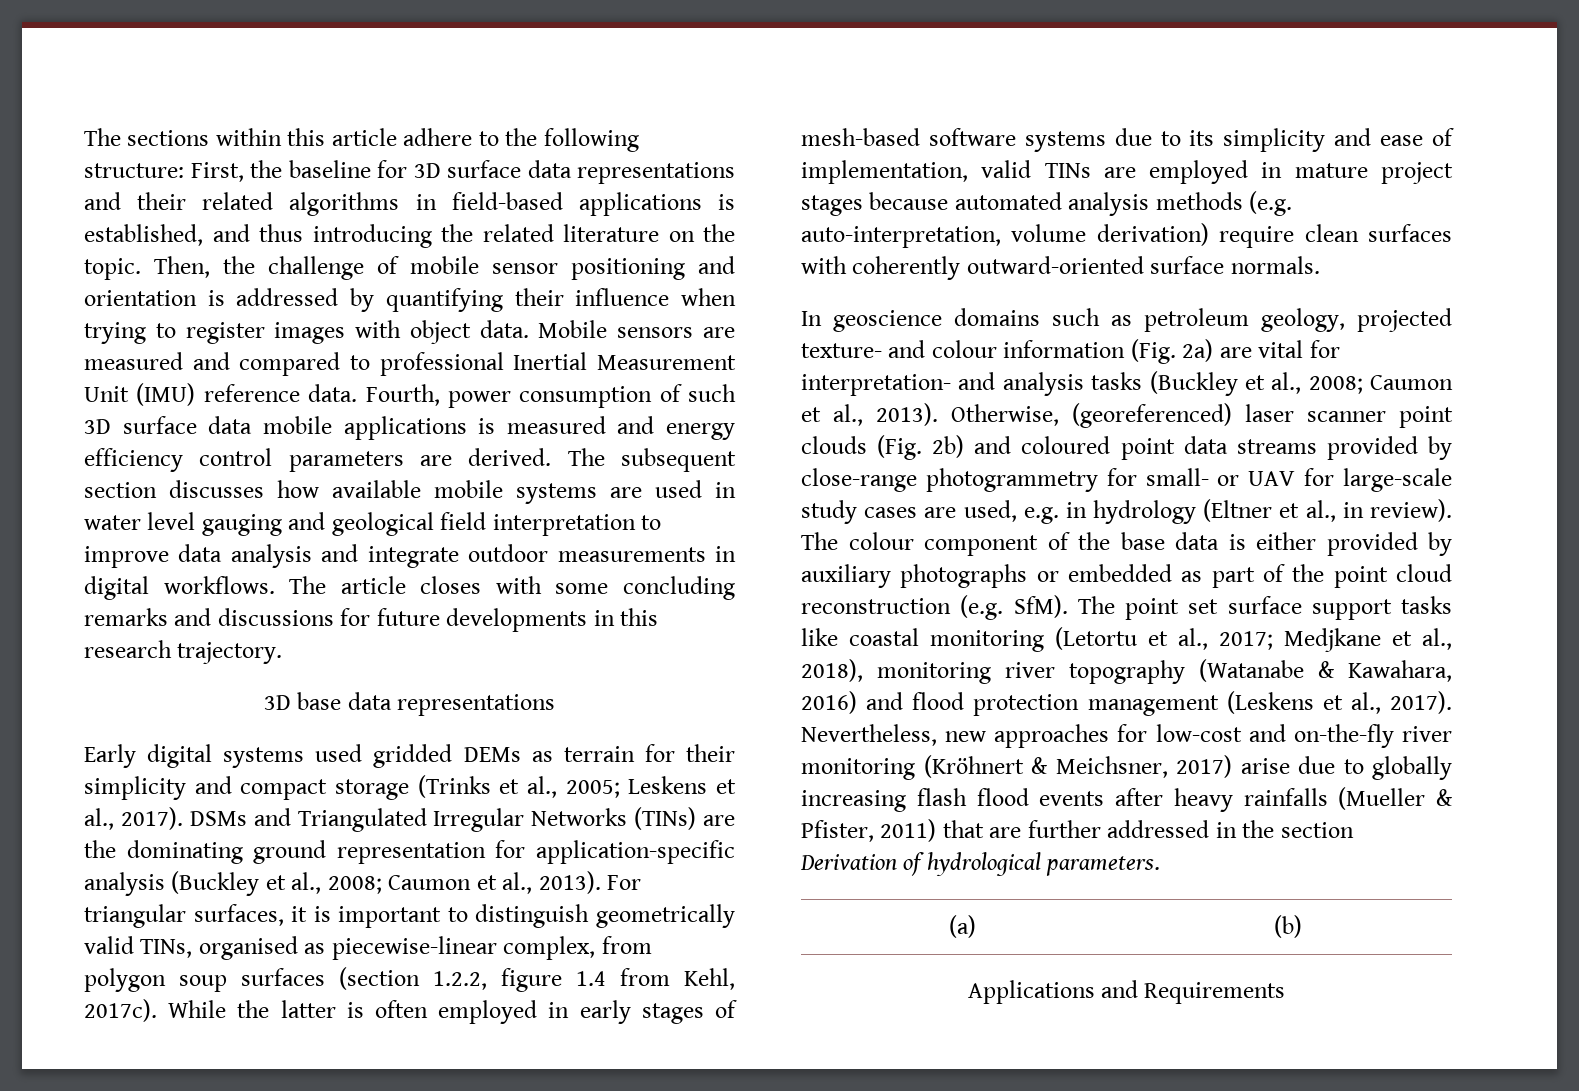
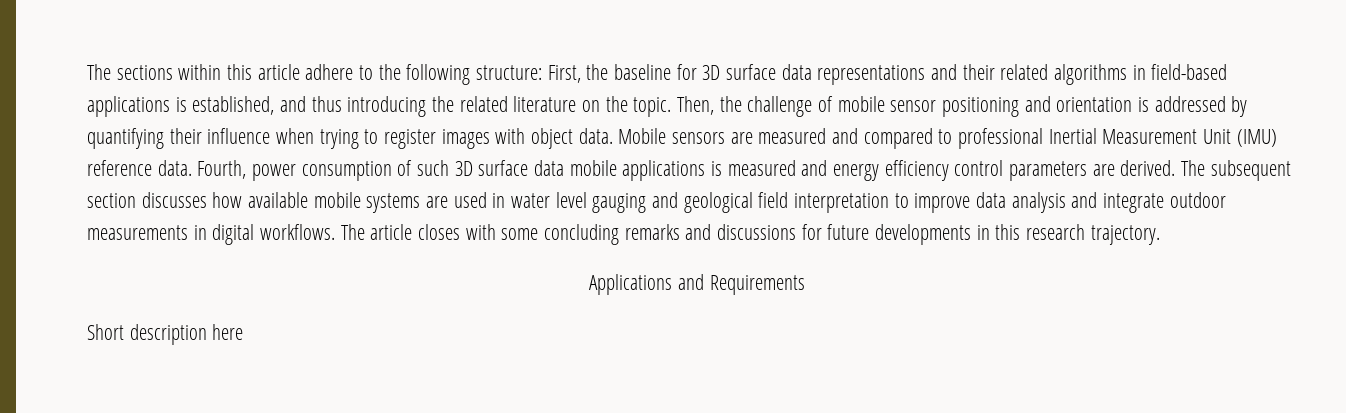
[263,692,556,716] [84,744,735,768] [84,775,736,800] [84,807,735,832] [84,840,735,864] [84,871,642,896] [84,904,735,928] [84,936,652,960] [84,967,735,992] [84,999,737,1024] [801,128,1454,152] [801,160,1453,184] [801,191,1293,216] [801,223,1452,248] [801,256,1320,280] [801,308,1452,332] [801,339,1340,364] [801,371,1453,396] [801,403,1453,428] [801,435,1452,460] [801,468,1452,492] [801,499,1452,524] [801,532,1452,556] [801,564,1452,588] [801,595,1452,620] [801,627,1452,652] [801,659,1452,684] [801,691,1452,716] [801,724,1452,748] [801,755,1452,780] [801,787,1453,812] [801,819,1354,842] [800,852,1161,876] [949,915,976,938] [1273,915,1302,938] // 3D base data representations // Early digital systems used gridded DEMs as terrain for their simplicity and compact storage (Trinks et al., 2005; Leskens et al., 2017). DSMs and Triangulated Irregular Networks (TINs) are the dominating ground representation for application-specific analysis (Buckley et al., 2008; Caumon et al., 2013). For triangular surfaces, it is important to distinguish geometrically valid TINs, organised as piecewise-linear complex, from polygon soup surfaces (section 1.2.2, figure 1.4 from Kehl, 2017c). While the latter is often employed in early stages of mesh-based software systems due to its simplicity and ease of implementation, valid TINs are employed in mature project stages because automated analysis methods (e.g. auto-interpretation, volume derivation) require clean surfaces with coherently outward-oriented surface normals. // In geoscience domains such as petroleum geology, projected texture- and colour information (Fig. 2a) are vital for interpretation- and analysis tasks (Buckley et al., 2008; Caumon et al., 2013). Otherwise, (georeferenced) laser scanner point clouds (Fig. 2b) and coloured point data streams provided by close-range photogrammetry for small- or UAV for large-scale study cases are used, e.g. in hydrology (Eltner et al., in review). The colour component of the base data is either provided by auxiliary photographs or embedded as part of the point cloud reconstruction (e.g. SfM). The point set surface support tasks like coastal monitoring (Letortu et al., 2017; Medjkane et al., 2018), monitoring river topography (Watanabe & Kawahara, 2016) and flood protection management (Leskens et al., 2017). Nevertheless, new approaches for low-cost and on-the-fly river monitoring (Kröhnert & Meichsner, 2017) arise due to globally increasing flash flood events after heavy rainfalls (Mueller & Pfister, 2011) that are further addressed in the section Derivation of hydrological parameters. // (a) | (b) -> (1160, 235) none
(1286, 993) none -> [87,324,244,345] // Short description here

